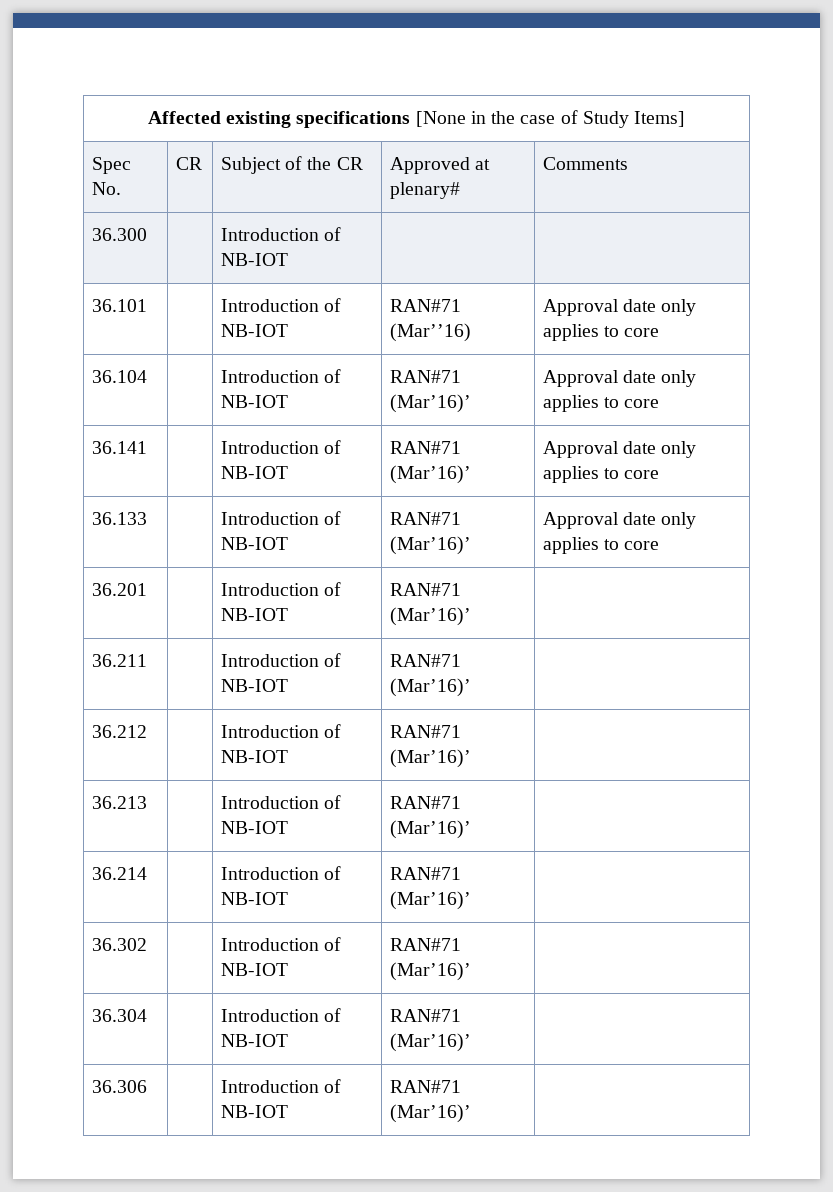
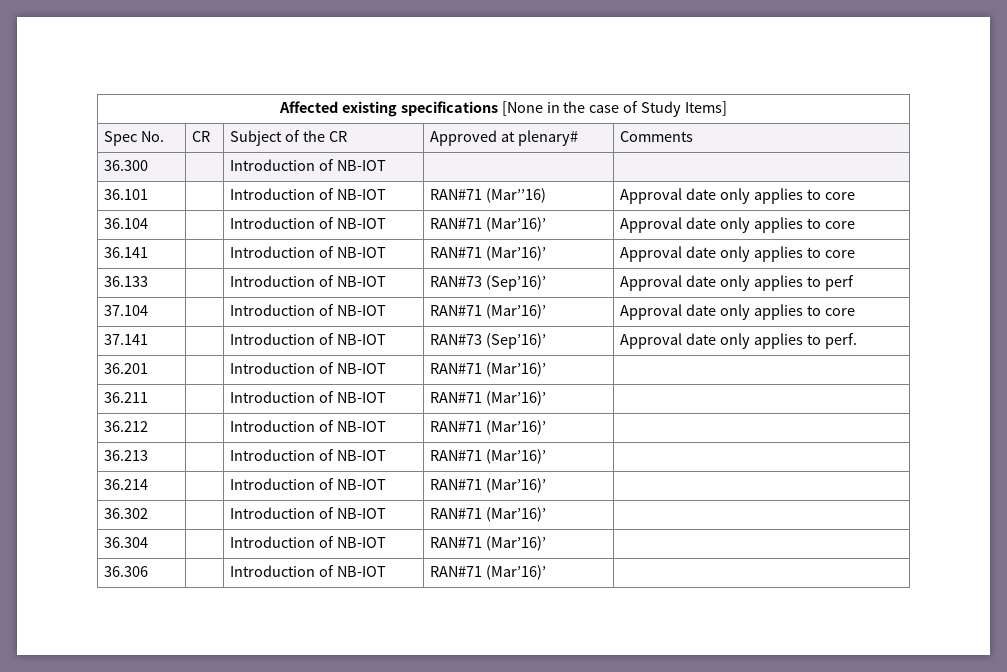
[389,512,461,525] [389,536,471,555] [542,512,697,529] [542,537,660,554] | RAN#71 (Mar’16)’ | Approval date only applies to core -> [430,275,547,291] [620,275,854,291] [104,305,149,316] [230,304,387,316] [430,304,547,319] [620,304,855,320] [104,334,149,345] [230,333,387,345] [430,333,547,349] [620,333,857,349] | RAN#73 (Sep’16)’ | Approval date only applies to perf // 37.104 | | Introduction of NB-IOT | RAN#71 (Mar’16)’ | Approval date only applies to core // 37.141 | | Introduction of NB-IOT | RAN#73 (Sep’16)’ | Approval date only applies to perf.

